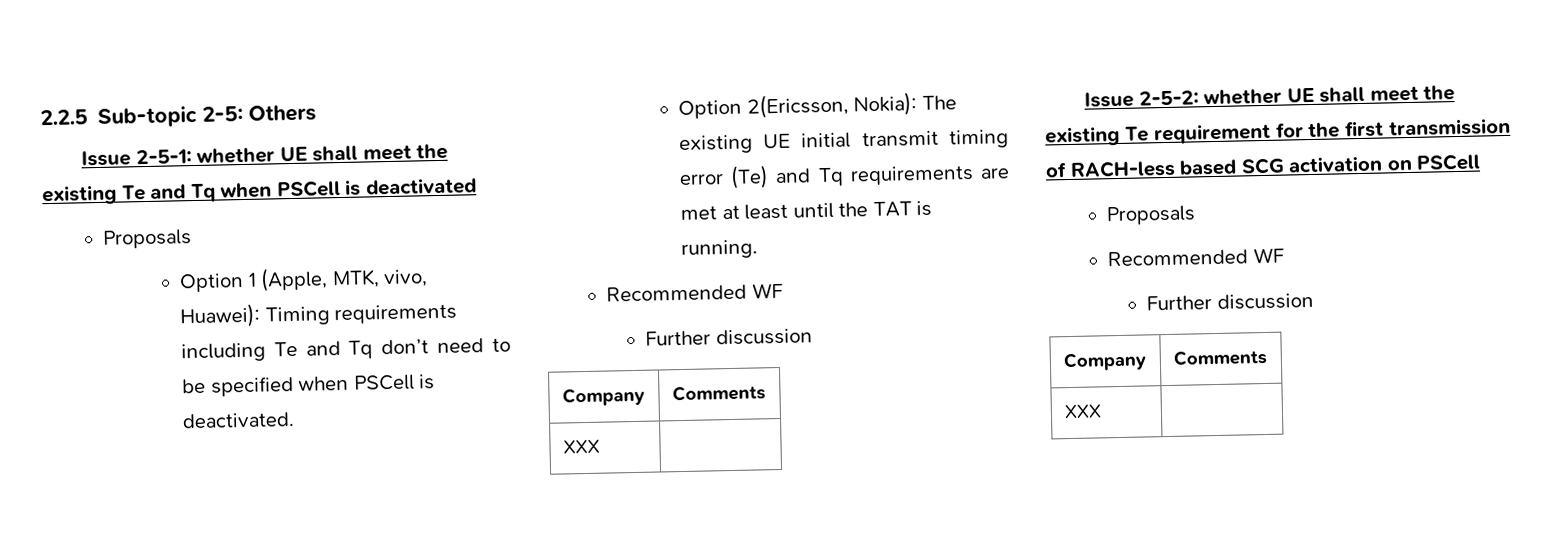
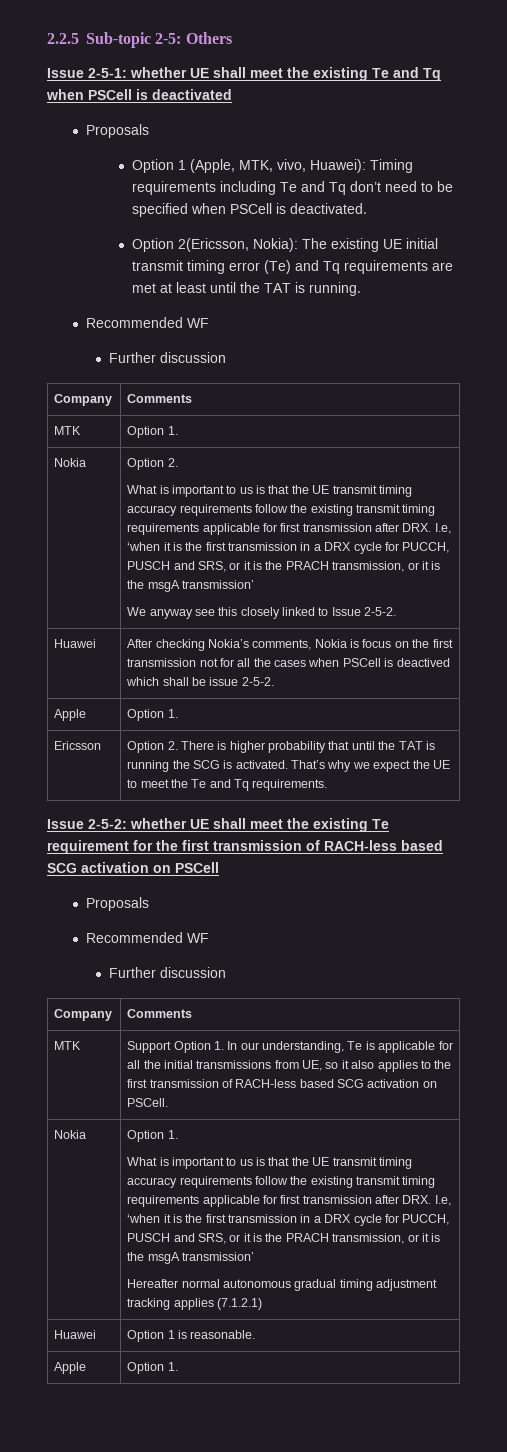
[562,439,600,454] XXX | -> [54,426,82,435] [127,426,178,438] [54,458,87,467] [127,458,178,470] [127,485,412,497] [127,504,436,516] [127,523,451,535] [127,542,450,554] [127,561,441,572] [127,580,254,592] [127,607,397,619] [54,639,97,648] [127,639,453,651] [127,658,450,667] [126,677,274,686] [54,709,87,721] [127,709,178,721] [54,741,102,750] [127,741,435,753] [127,760,450,772] [127,779,328,791] MTK | Option 1. // Nokia | Option 2. // What is important to us is that the UE transmit timing accuracy requirements follow the existing transmit timing requirements applicable for first transmission after DRX. I.e, ‘when it is the first transmission in a DRX cycle for PUCCH, PUSCH and SRS, or it is the PRACH transmission, or it is the msgA transmission’ // We anyway see this closely linked to Issue 2-5-2. // Huawei | After checking Nokia’s comments, Nokia is focus on the first transmission not for all the cases when PSCell is deactived which shall be issue 2-5-2. // Apple | Option 1. // Ericsson | Option 2. There is higher probability that until the TAT is running the SCG is activated. That’s why we expect the UE to meet the Te and Tq requirements.
[1063,404,1102,419] XXX | -> [54,1041,82,1050] [127,1041,453,1053] [127,1060,452,1072] [127,1079,437,1088] [127,1098,169,1107] [54,1130,87,1139] [127,1130,178,1142] [127,1157,412,1169] [127,1176,436,1188] [127,1195,451,1207] [127,1214,450,1226] [127,1233,441,1244] [127,1252,254,1264] [127,1279,438,1291] [127,1298,262,1310] [54,1330,97,1339] [127,1330,256,1342] [54,1362,87,1374] [127,1362,178,1374] MTK | Support Option 1. In our understanding, Te is applicable for all the initial transmissions from UE, so it also applies to the first transmission of RACH-less based SCG activation on PSCell. // Nokia | Option 1. // What is important to us is that the UE transmit timing accuracy requirements follow the existing transmit timing requirements applicable for first transmission after DRX. I.e, ‘when it is the first transmission in a DRX cycle for PUCCH, PUSCH and SRS, or it is the PRACH transmission, or it is the msgA transmission’ // Hereafter normal autonomous gradual timing adjustment tracking applies (7.1.2.1) // Huawei | Option 1 is reasonable. // Apple | Option 1.

